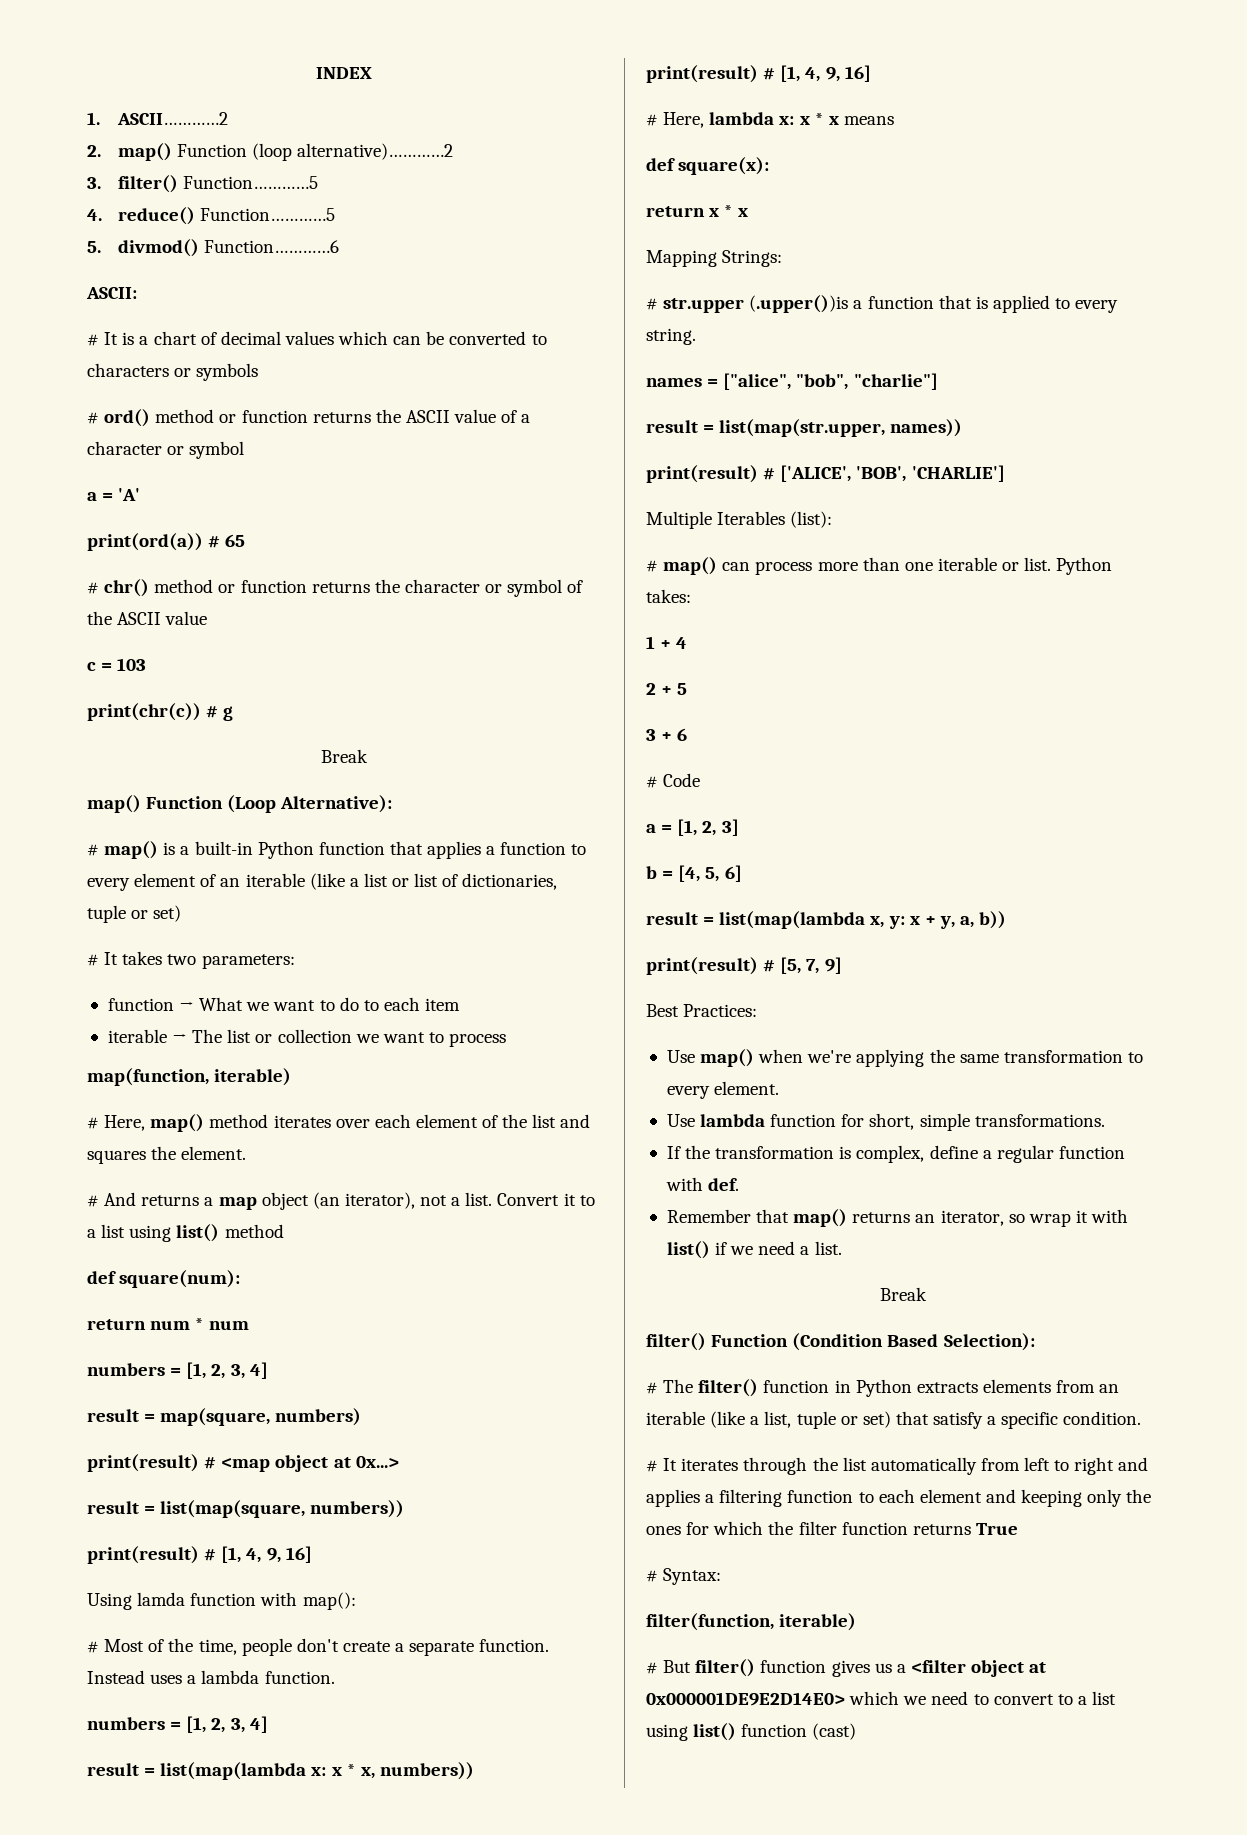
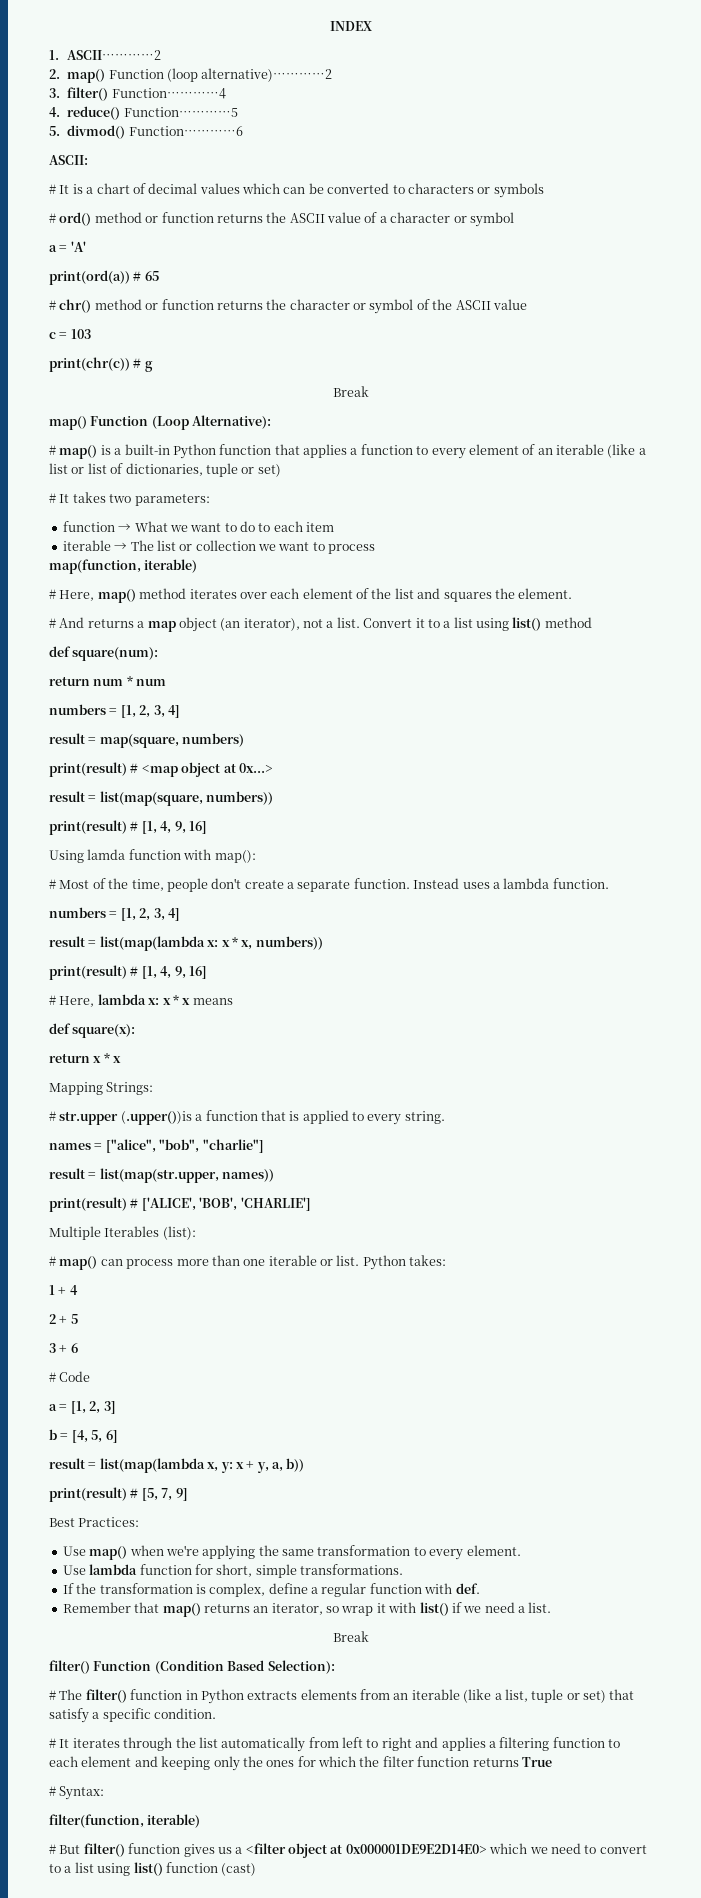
[182,176,318,189] Function…………5 -> [111,88,226,99] Function…………4

